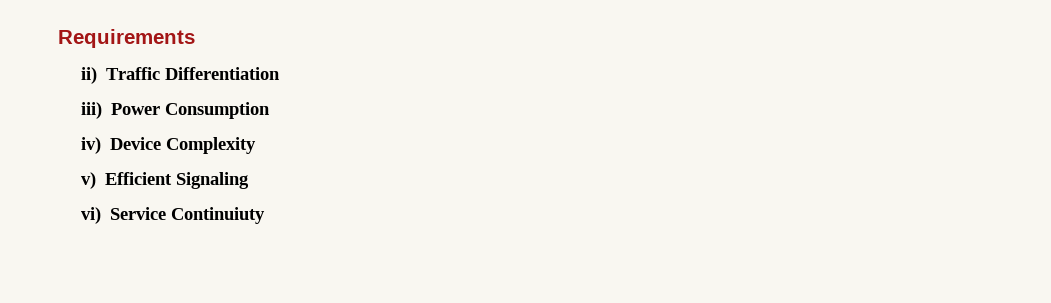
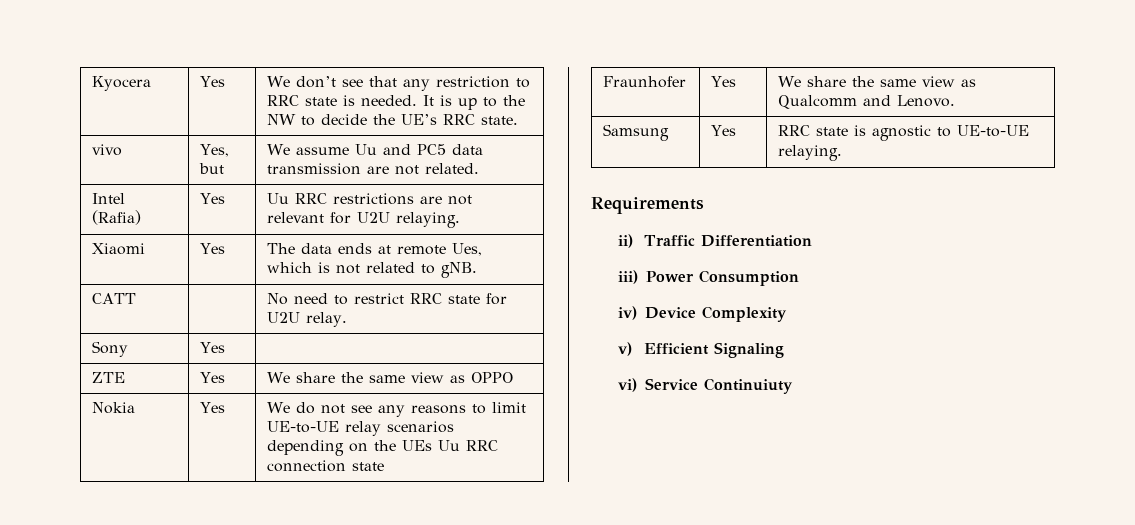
(58, 38) none -> [91,76,151,91] [199,76,225,87] [266,76,530,91] [266,95,525,110] [266,114,518,126] [91,144,122,156] [199,144,229,157] [198,163,224,174] [266,144,483,155] [266,163,479,175] [91,193,125,204] [91,210,141,225] [199,193,225,204] [266,193,472,205] [266,212,460,228] [91,243,145,255] [199,243,225,254] [266,243,482,256] [266,262,477,278] [91,293,136,304] [266,293,507,305] [266,312,347,327] [91,341,128,357] [199,342,225,353] [91,372,125,383] [199,372,225,383] [266,372,513,383] [91,402,135,414] [199,402,225,413] [266,402,526,417] [266,421,454,436] [266,440,498,456] [266,460,384,472] [602,76,686,88] [710,76,736,87] [777,76,976,87] [777,95,955,109] [602,124,669,141] [710,125,736,136] [777,125,1029,141] [777,145,842,161] Kyocera | Yes | We don’t see that any restriction to RRC state is needed. It is up to the NW to decide the UE’s RRC state. // vivo | Yes, but | We assume Uu and PC5 data transmission are not related. // Intel (Rafia) | Yes | Uu RRC restrictions are not relevant for U2U relaying. // Xiaomi | Yes | The data ends at remote Ues, which is not related to gNB. // CATT | | No need to restrict RRC state for U2U relay. // Sony | Yes | // ZTE | Yes | We share the same view as OPPO // Nokia | Yes | We do not see any reasons to limit UE-to-UE relay scenarios depending on the UEs Uu RRC connection state // Fraunhofer | Yes | We share the same view as Qualcomm and Lenovo. // Samsung | Yes | RRC state is agnostic to UE-to-UE relaying. //

